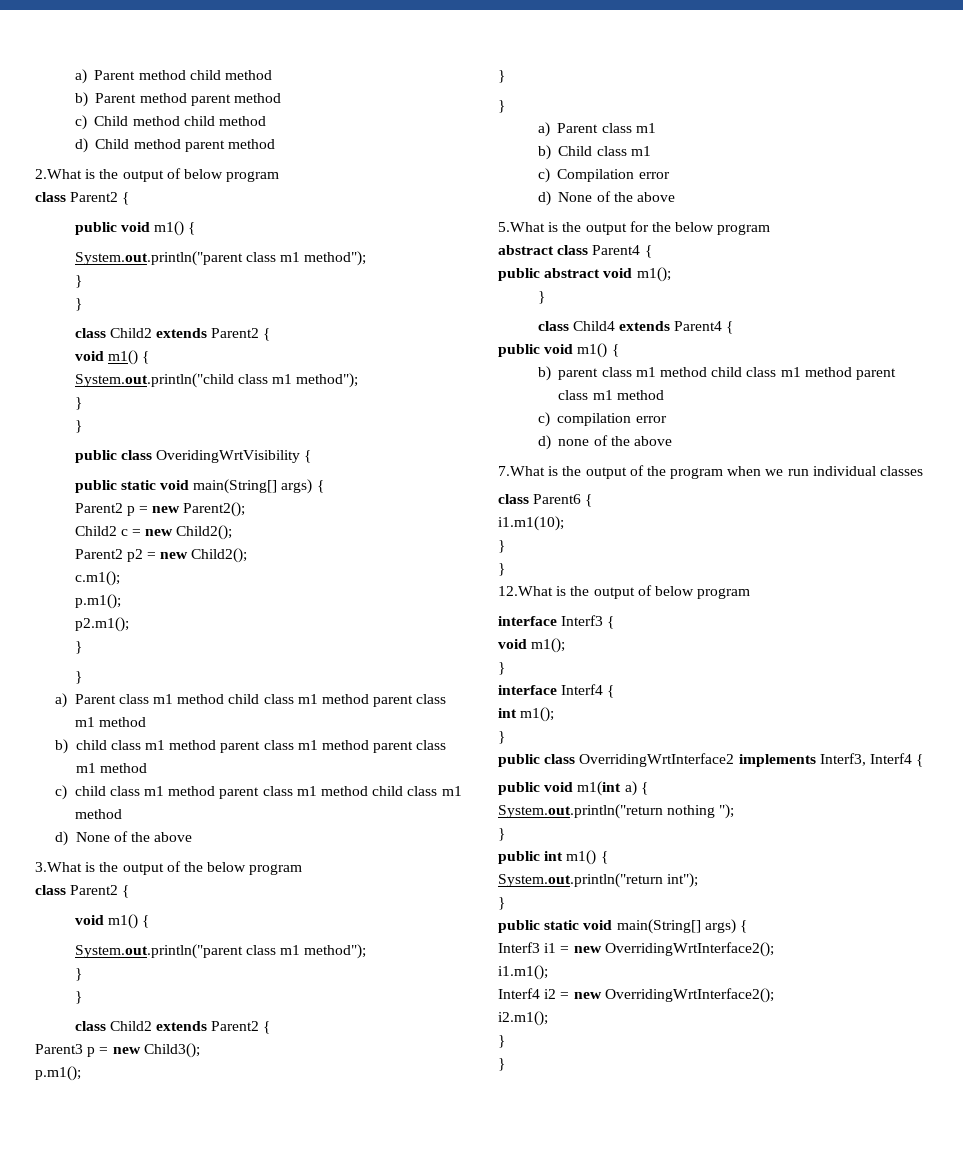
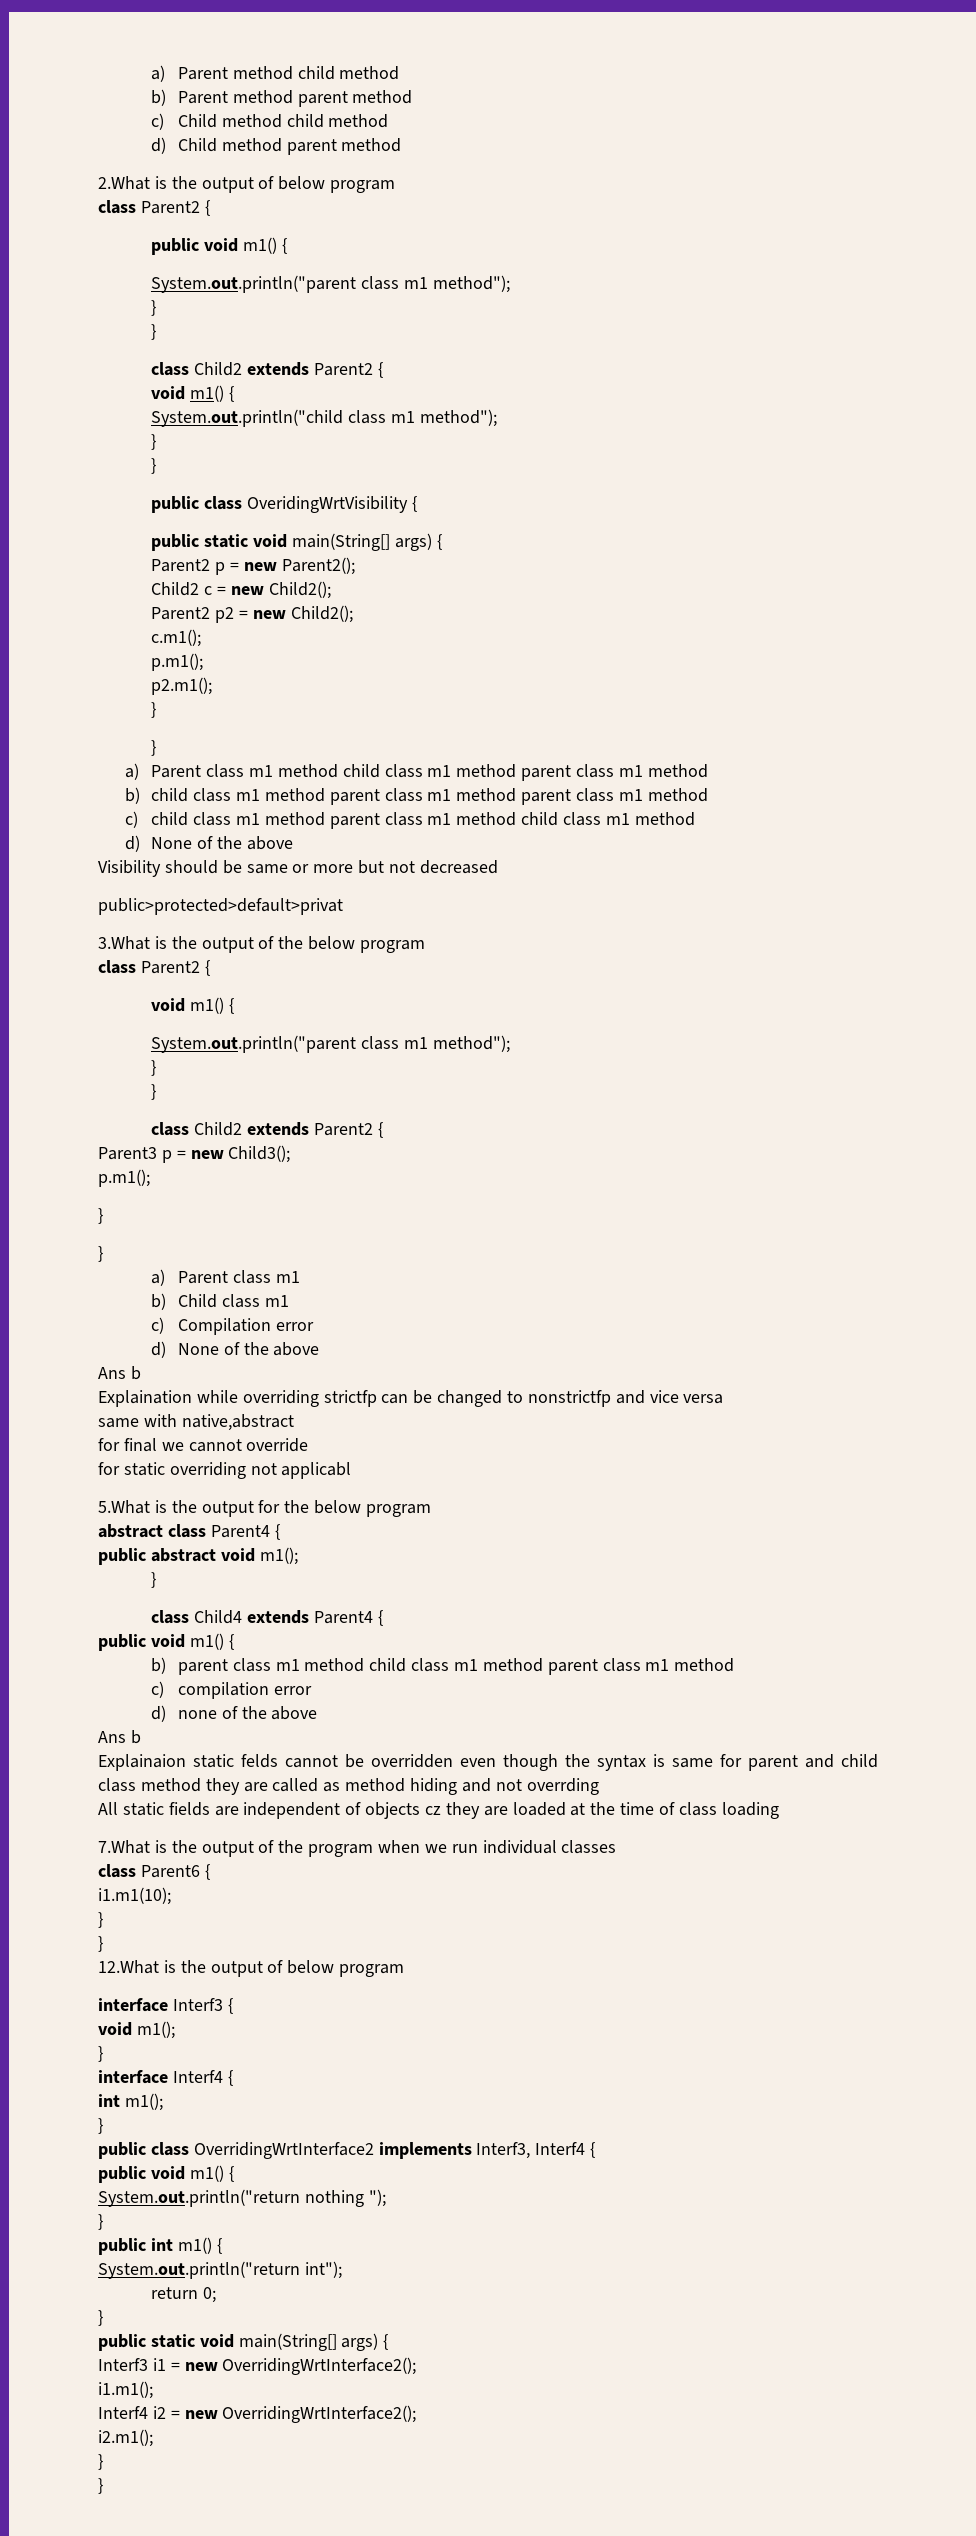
(193, 837) none -> [98,860,498,877] [98,898,343,915] // Visibility should be same or more but not decreased // public>protected>default>privat
(675, 197) none -> [98,1366,141,1380] [98,1390,724,1407] [98,1414,294,1431] [98,1438,309,1452] [98,1462,352,1479] // Ans b // Explaination while overriding strictfp can be changed to nonstrictfp and vice versa // same with native,abstract // for final we cannot override // for static overriding not applicabl
(672, 441) none -> [98,1730,141,1744] [98,1754,878,1771] [98,1778,599,1795] [98,1802,779,1819] // Ans b // Explainaion static felds cannot be overridden even though the syntax is same for parent and child class method they are called as method hiding and not overrding // All static fields are independent of objects cz they are loaded at the time of class loading
[577,781,637,796] m1(int a) -> [189,2165,224,2182] m1()
(699, 880) none -> [151,2287,217,2303] // return 0;

